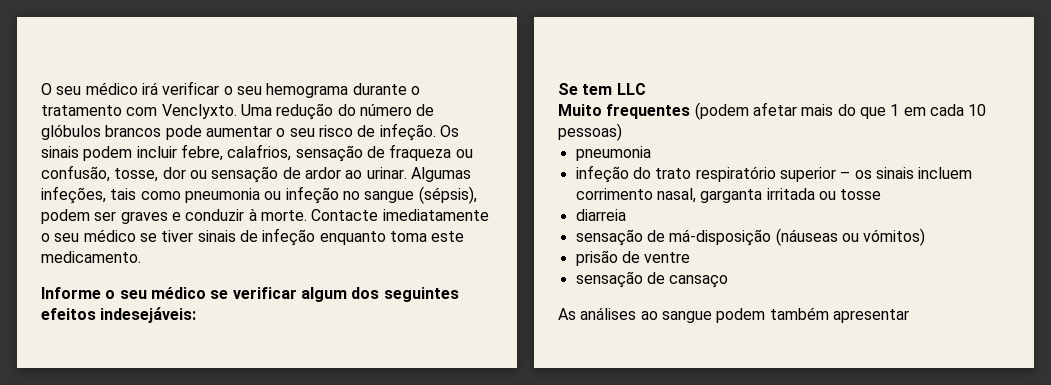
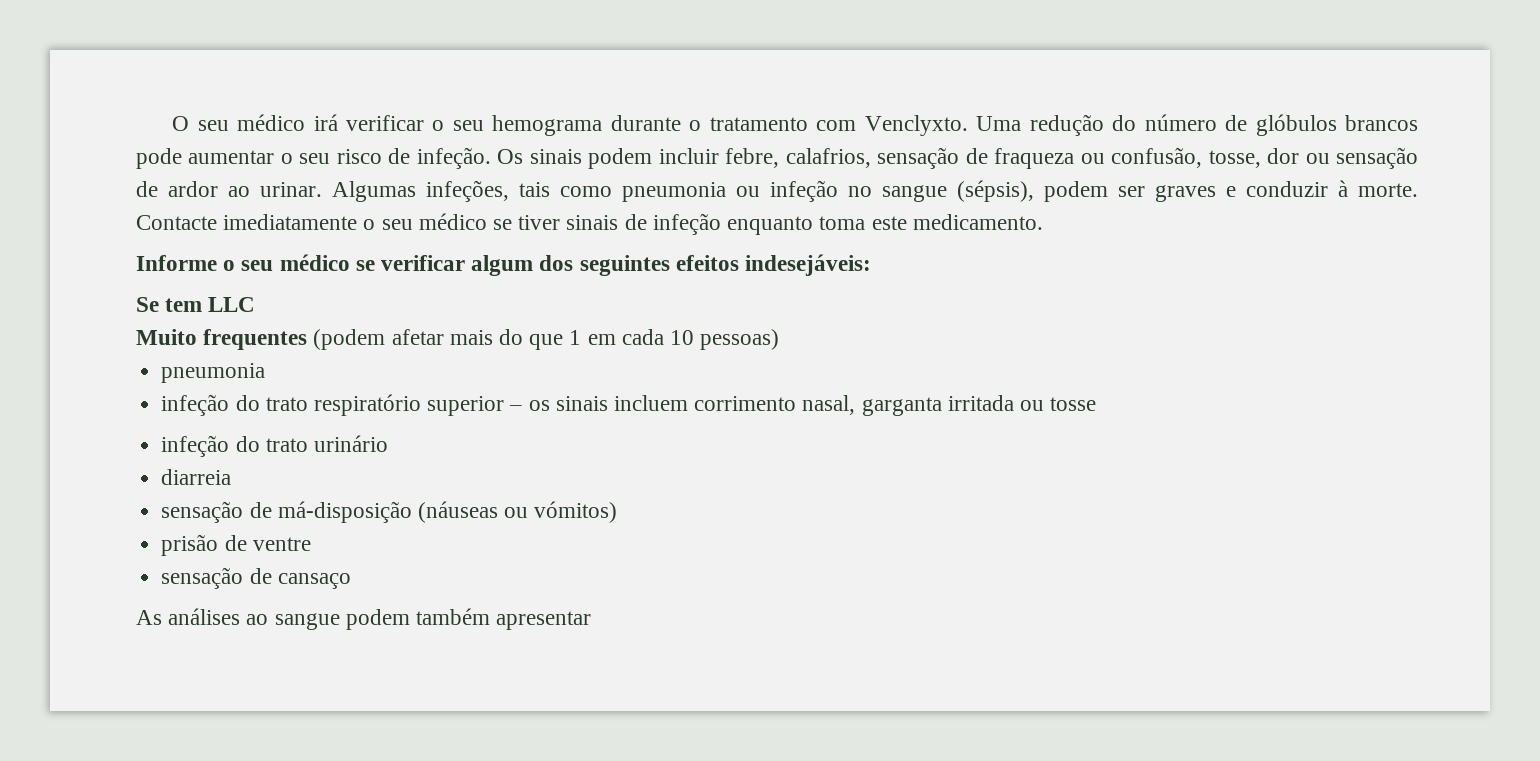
(882, 194) none -> [161,435,388,457] // infeção do trato urinário

